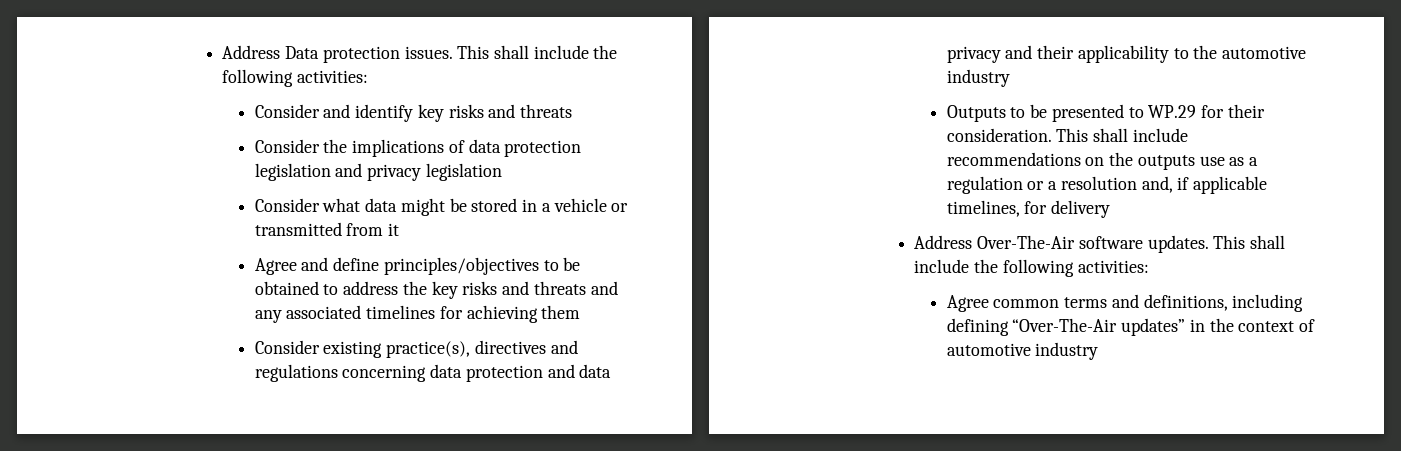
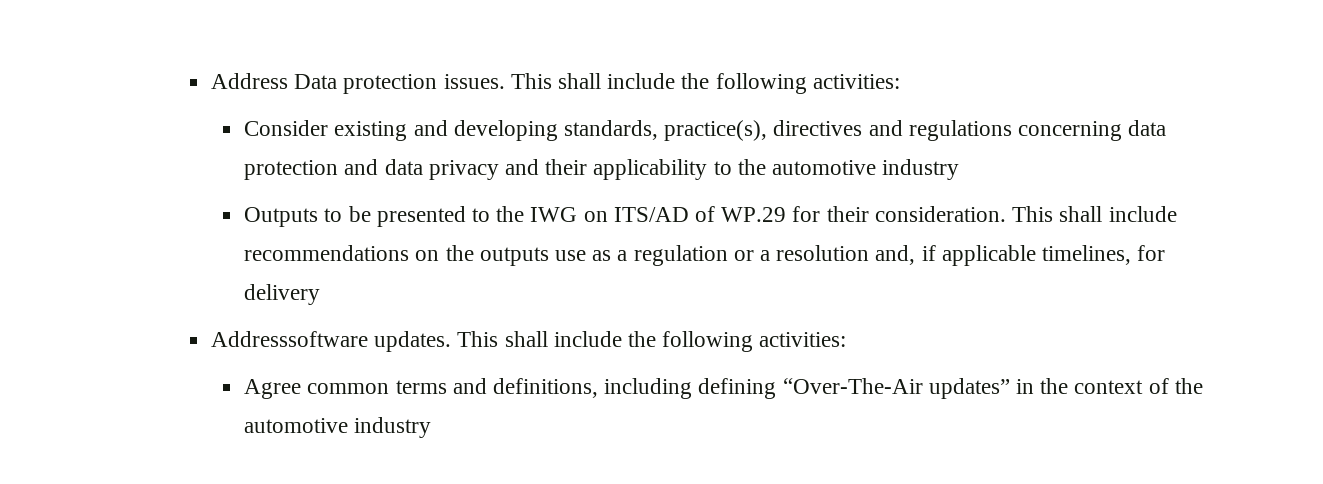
[323,104,573,122] [254,139,582,157] [254,163,502,181] [254,198,629,216] [254,222,400,236] [254,257,581,275] [254,281,618,299] [254,305,581,323] [254,340,383,358] and identify key risks and threats // Consider the implications of data protection legislation and privacy legislation // Consider what data might be stored in a vehicle or transmitted from it // Agree and define principles/objectives to be obtained to address the key risks and threats and any associated timelines for achieving them // Consider existing -> [334,120,658,141] existing and developing standards,
(1144, 112) none -> [496,206,716,222] the IWG on ITS/AD of
[914,235,1143,249] Address Over-The-Air software -> [210,331,368,347] Addresssoftware
(1316, 325) none -> [1174,378,1203,394] the

